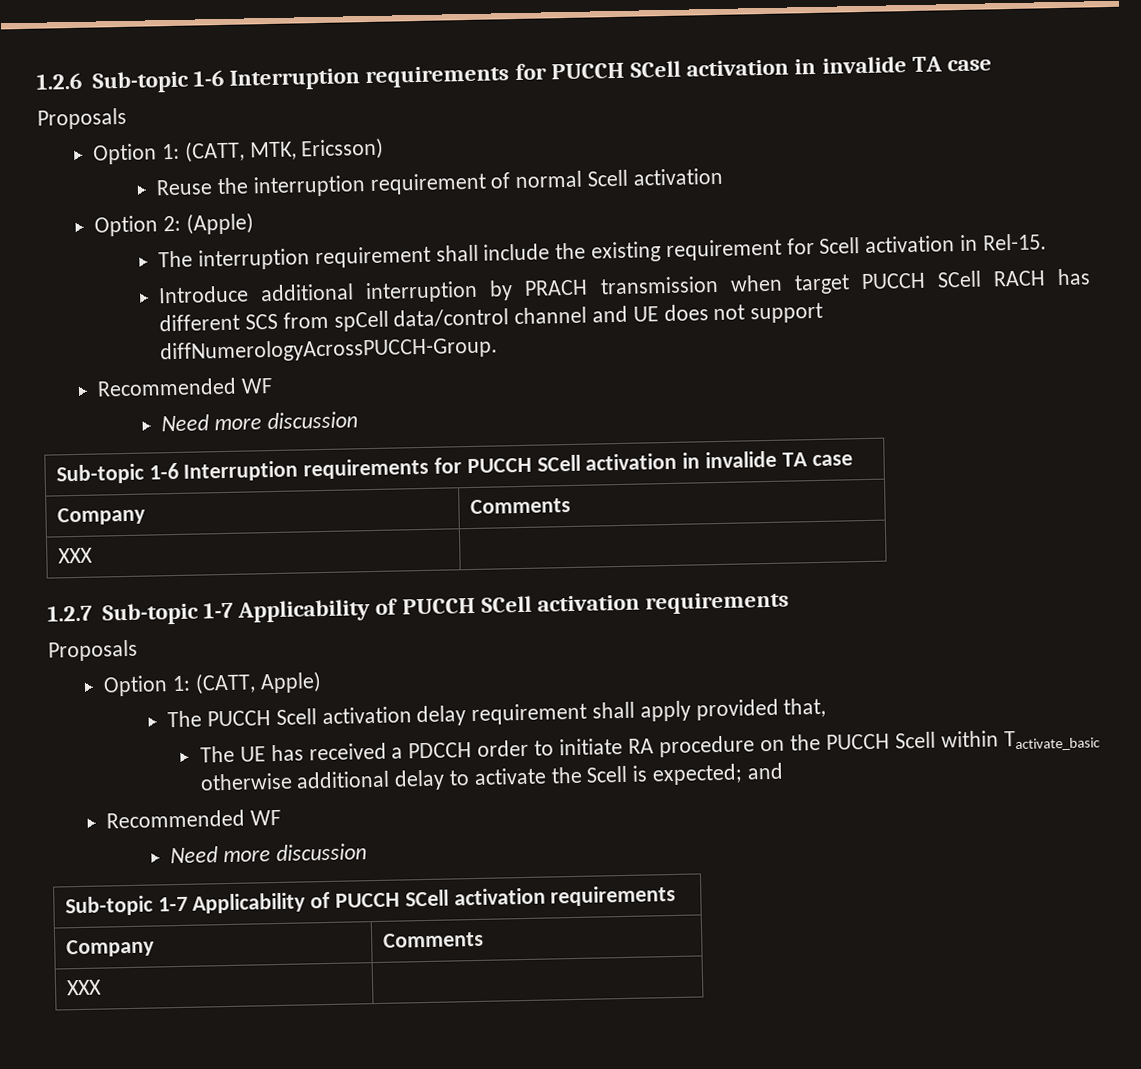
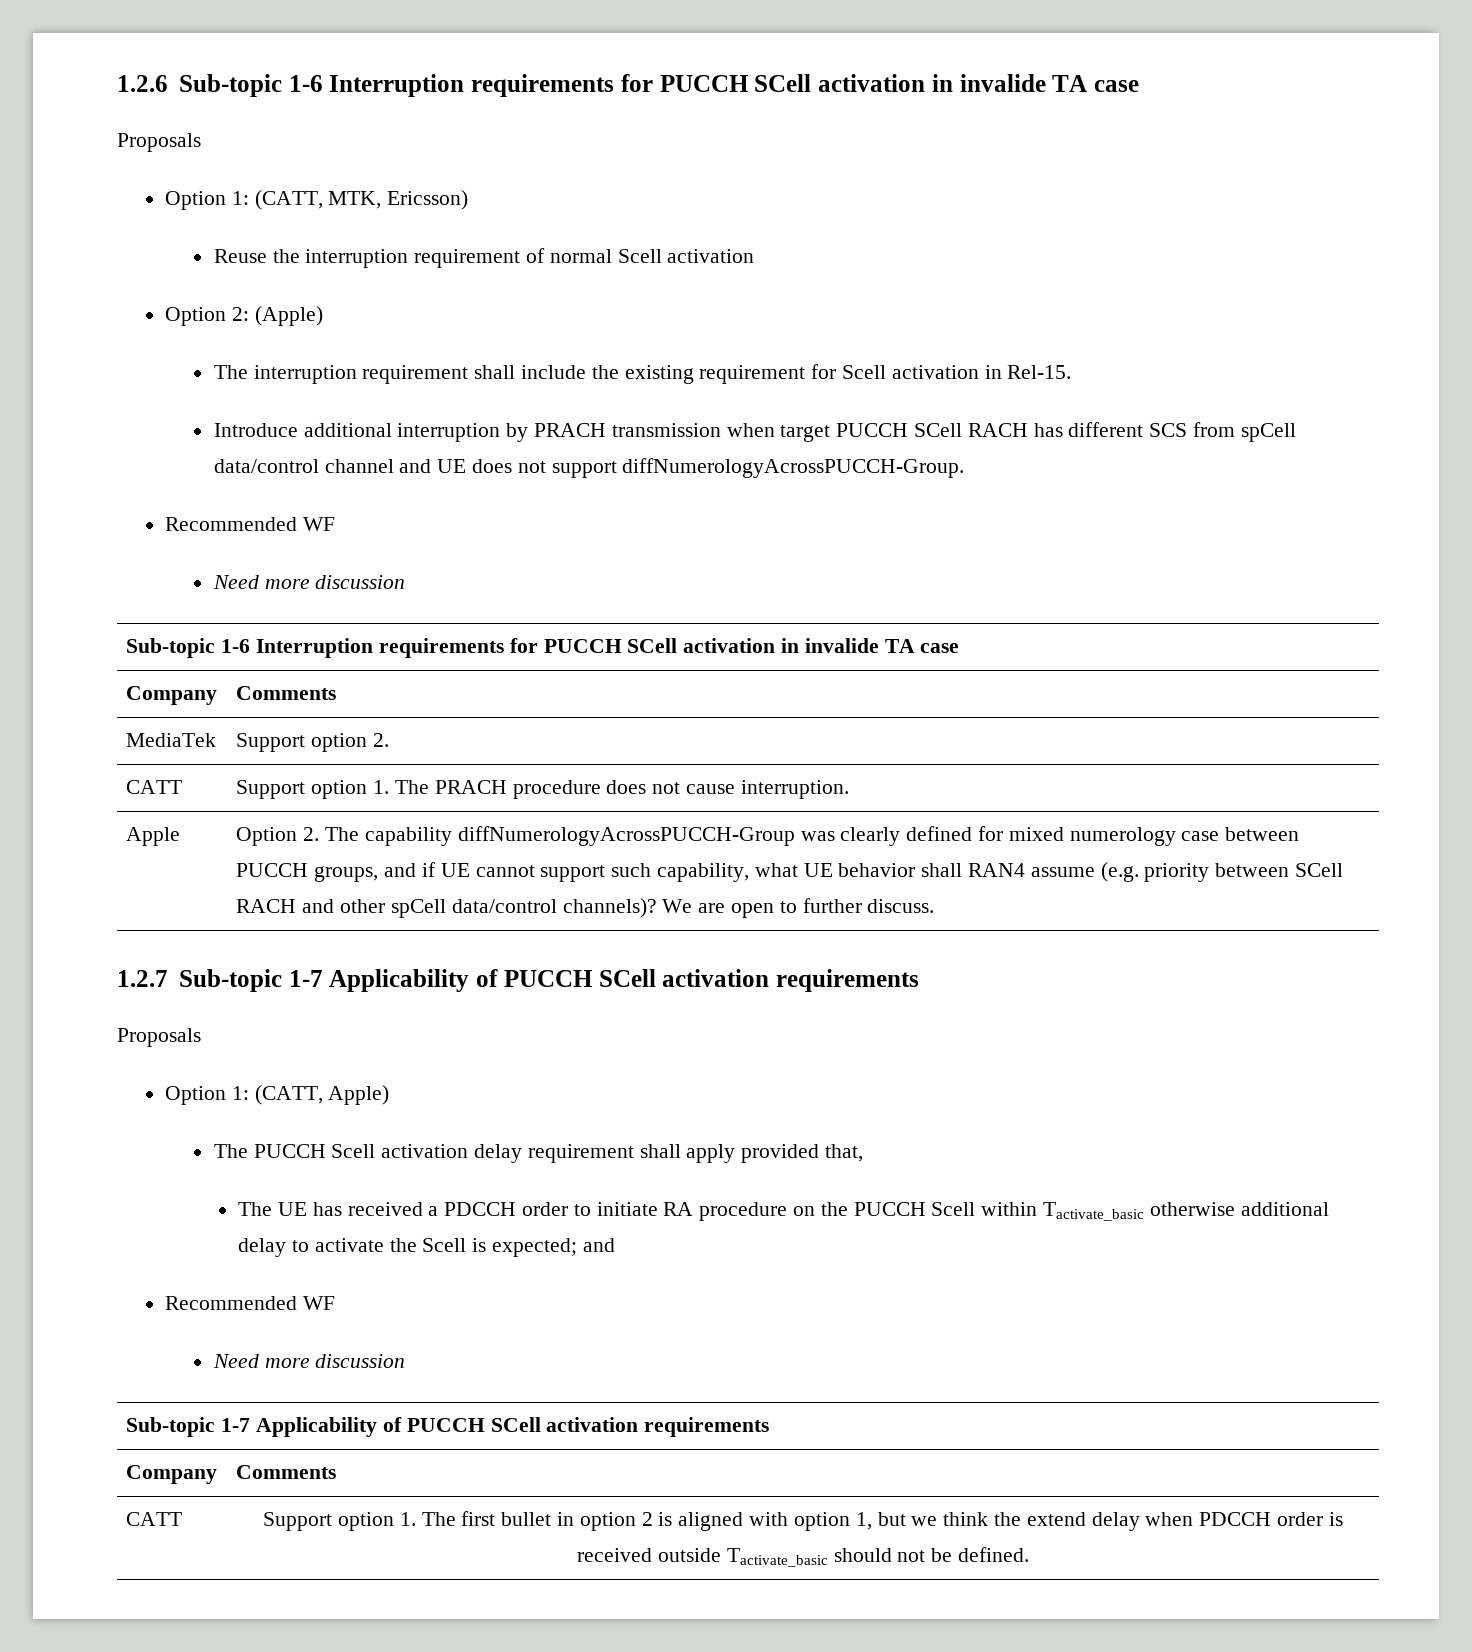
[57,547,93,564] XXX | -> [126,733,217,747] [236,733,390,752] [126,780,183,794] [236,780,849,799] [126,827,181,846] [236,826,1300,846] [236,862,1343,882] [236,898,935,918] MediaTek | Support option 2. // CATT | Support option 1. The PRACH procedure does not cause interruption. // Apple | Option 2. The capability diffNumerologyAcrossPUCCH-Group was clearly defined for mixed numerology case between PUCCH groups, and if UE cannot support such capability, what UE behavior shall RAN4 assume (e.g. priority between SCell RACH and other spCell data/control channels)? We are open to further discuss.
[65,979,102,996] XXX | -> [126,1512,183,1526] [263,1511,1343,1531] [577,1547,1029,1567] CATT | Support option 1. The first bullet in option 2 is aligned with option 1, but we think the extend delay when PDCCH order is received outside Tactivate_basic should not be defined.

